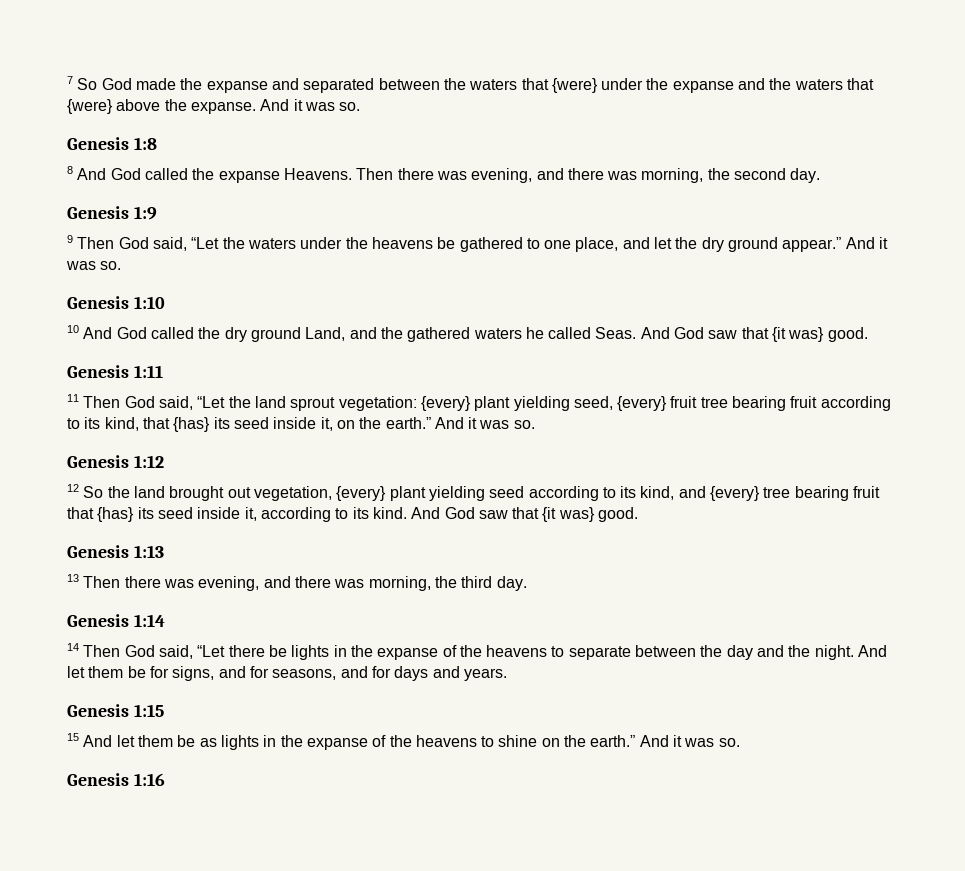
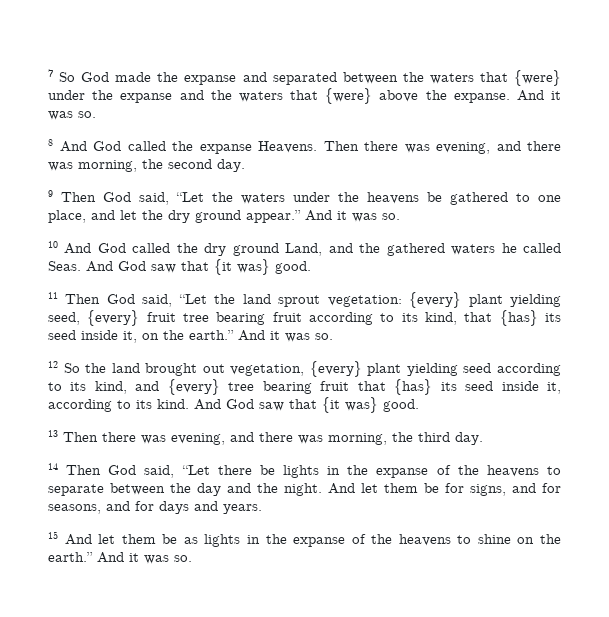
[67,137,157,150] // Genesis 1:8 -> (96, 114) none
[67,206,157,220] // Genesis 1:9 -> (245, 165) none
[67,296,165,309] // Genesis 1:10 -> (400, 216) none
[67,365,163,378] // Genesis 1:11 -> (311, 267) none
[67,455,164,468] // Genesis 1:12 -> (333, 336) none
[67,545,164,558] // Genesis 1:13 -> (419, 405) none
[67,614,165,627] // Genesis 1:14 -> (483, 438) none
[67,704,164,717] // Genesis 1:15 -> (262, 509) none
[67,773,165,786] // Genesis 1:16 -> (192, 558) none

